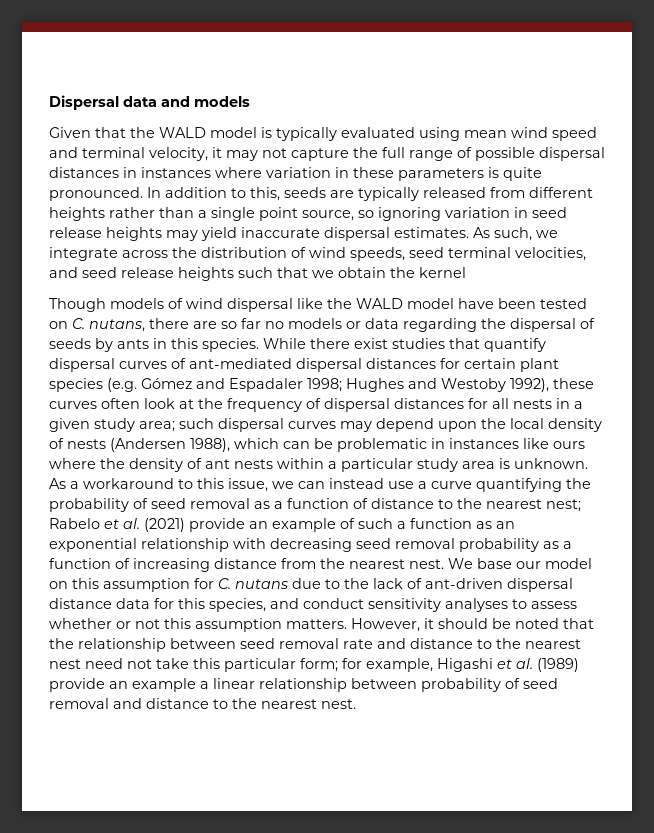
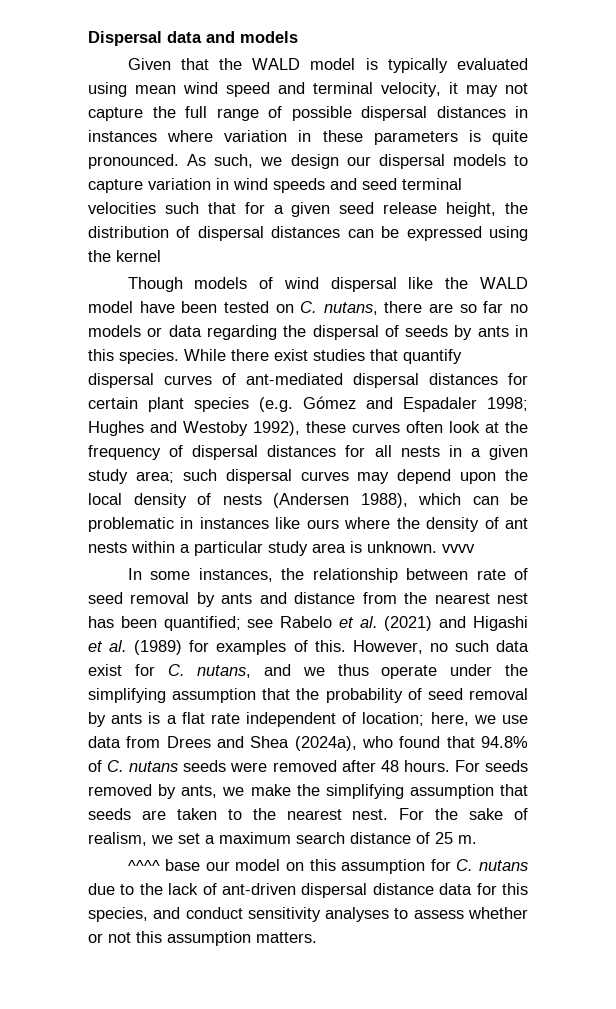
[147,187,593,201] [49,207,567,221] [49,227,558,241] [49,247,586,261] [49,267,386,281] In addition to this, seeds are typically released from different heights rather than a single point source, so ignoring variation in seed release heights may yield inaccurate dispersal estimates. As such, we integrate across the distribution of wind speeds, seed terminal velocities, and seed release heights such that we obtain -> [187,154,528,169] [88,178,462,193] [88,202,528,217] [88,226,528,241] As such, we design our dispersal models to capture variation in wind speeds and seed terminal velocities such that for a given seed release height, the distribution of dispersal distances can be expressed using
[49,478,562,492] As a workaround to this issue, we can instead use a curve quantifying -> [442,544,475,553] [127,568,528,583] [88,592,529,607] [88,616,528,631] [88,640,530,655] [88,664,528,679] [88,688,291,703] vvvv // In some instances, the relationship between rate of seed removal by ants and distance from the nearest nest has been quantified; see Rabelo et al. (2021) and Higashi et al. (1989) for examples of this. However, no such data exist for C. nutans, and we thus operate under the simplifying assumption that
[254,498,581,512] [49,518,515,532] [49,538,572,552] [49,558,473,572] as a function of distance to the nearest nest; Rabelo et al. (2021) provide an example of such a function as an exponential relationship with decreasing seed removal probability as a function of increasing distance from the nearest nest. We -> [88,712,528,727] [88,736,528,751] [88,760,529,772] [88,784,528,799] [88,808,528,820] [88,832,477,846] [127,860,160,871] by ants is a flat rate independent of location; here, we use data from Drees and Shea (2024a), who found that 94.8% of C. nutans seeds were removed after 48 hours. For seeds removed by ants, we make the simplifying assumption that seeds are taken to the nearest nest. For the sake of realism, we set a maximum search distance of 25 m. // ^^^^
[351,618,594,632] [49,638,581,652] [49,658,579,672] [49,678,558,692] [49,698,356,709] However, it should be noted that the relationship between seed removal rate and distance to the nearest nest need not take this particular form; for example, Higashi et al. (1989) provide an example a linear relationship between probability of seed removal and distance to the nearest nest. -> (317, 937) none

